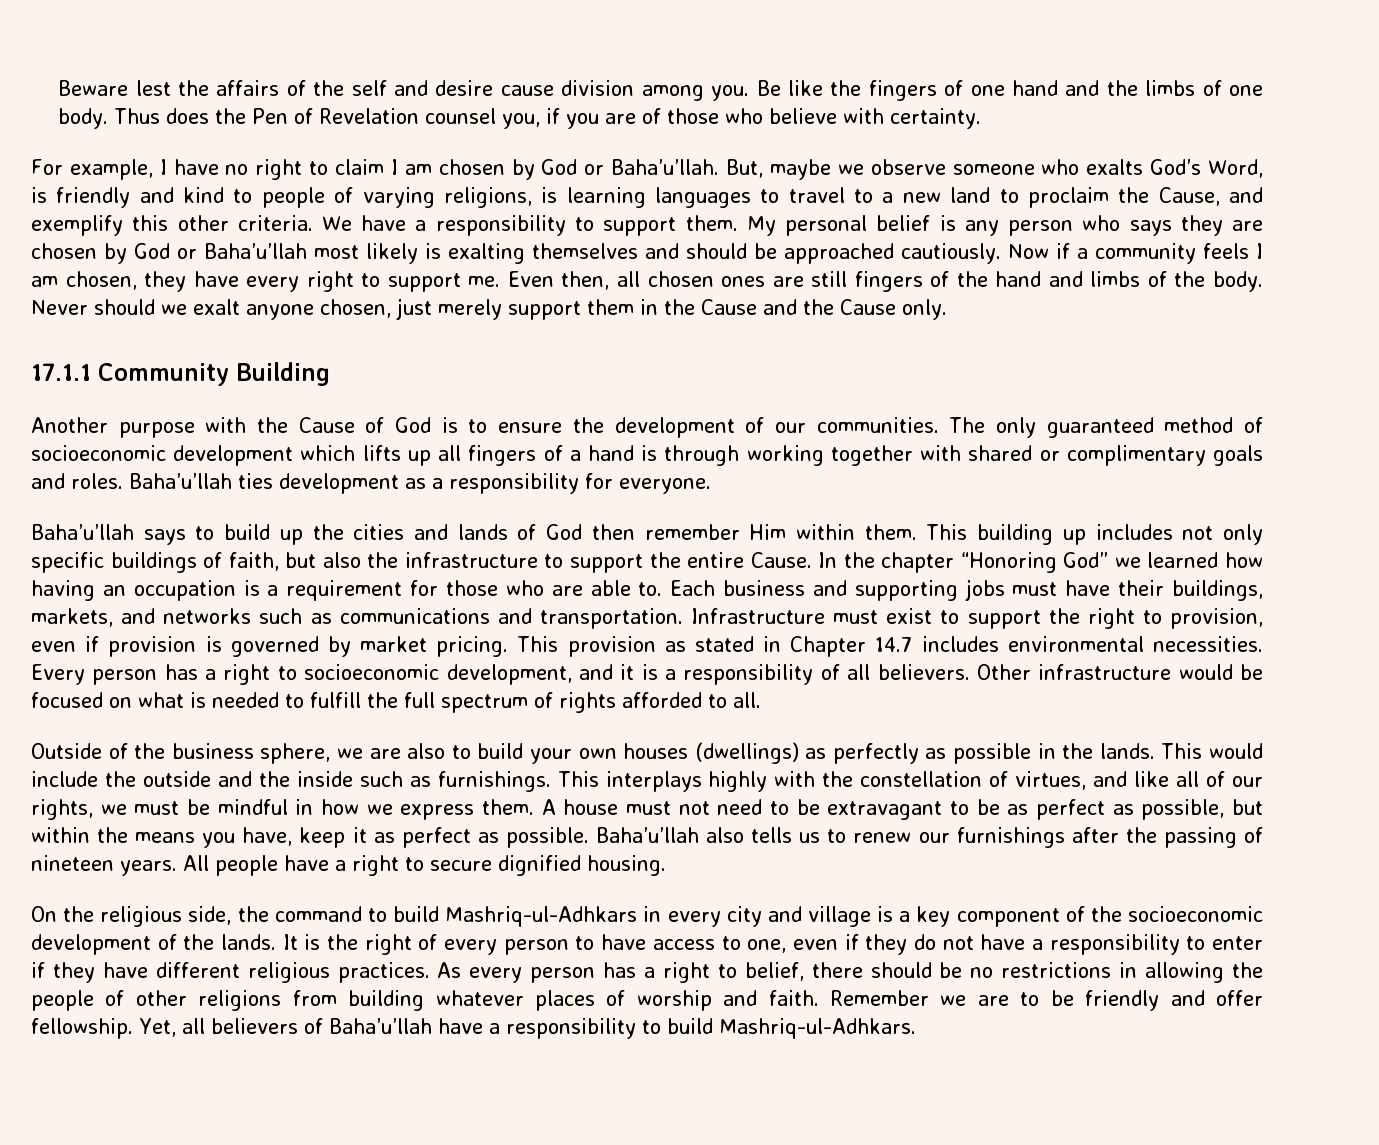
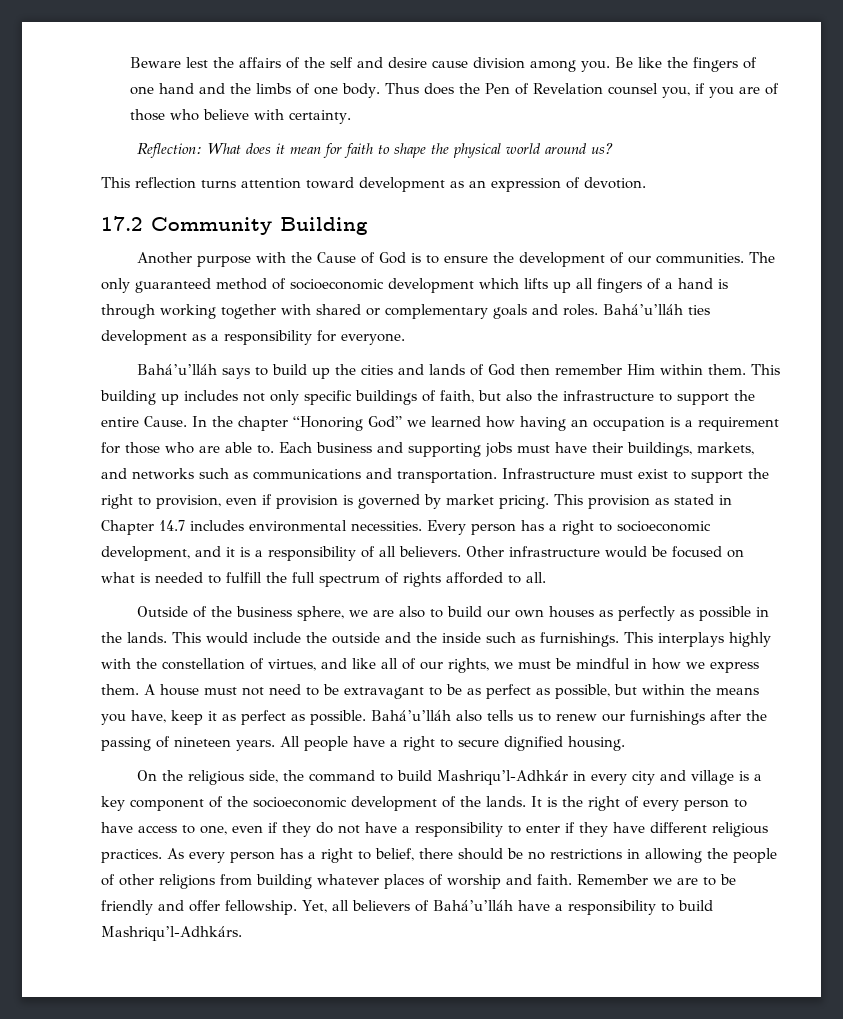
[31,159,1264,180] [31,187,1263,208] [31,215,1264,236] [31,243,1264,264] [31,271,1264,292] [31,298,947,320] [31,363,91,381] For example, I have no right to claim I am chosen by God or Baha’u’llah. But, maybe we observe someone who exalts God’s Word, is friendly and kind to people of varying religions, is learning languages to travel to a new land to proclaim the Cause, and exemplify this other criteria. We have a responsibility to support them. My personal belief is any person who says they are chosen by God or Baha’u’llah most likely is exalting themselves and should be approached cautiously. Now if a community feels I am chosen, they have every right to support me. Even then, all chosen ones are still fingers of the hand and limbs of the body. Never should we exalt anyone chosen, just merely support them in the Cause and the Cause only. // 17.1.1 -> [136,143,614,158] [101,177,646,192] [101,216,143,231] Reflection: What does it mean for faith to shape the physical world around us? // This reflection turns attention toward development as an expression of devotion. // 17.2
[1066,445,1206,466] complimentary -> [385,304,488,319] complementary
[129,473,232,489] Baha’u’llah -> [603,304,683,315] Bahá’u’lláh
[31,524,134,540] Baha’u’llah -> [136,364,217,375] Bahá’u’lláh
[529,748,572,764] your -> [486,610,510,618] our
[694,742,799,764] (dwellings) -> (594, 612) none
[595,827,699,843] Baha’u’llah -> [371,710,451,721] Bahá’u’lláh
[445,906,638,927] Mashriq-ul-Adhkars -> [436,770,568,785] Mashriqu’l-Adhkár
[328,1018,432,1034] Baha’u’llah -> [432,900,513,911] Bahá’u’lláh
[718,1018,916,1039] Mashriq-ul-Adhkars. -> [101,926,242,941] Mashriqu’l-Adhkárs.

